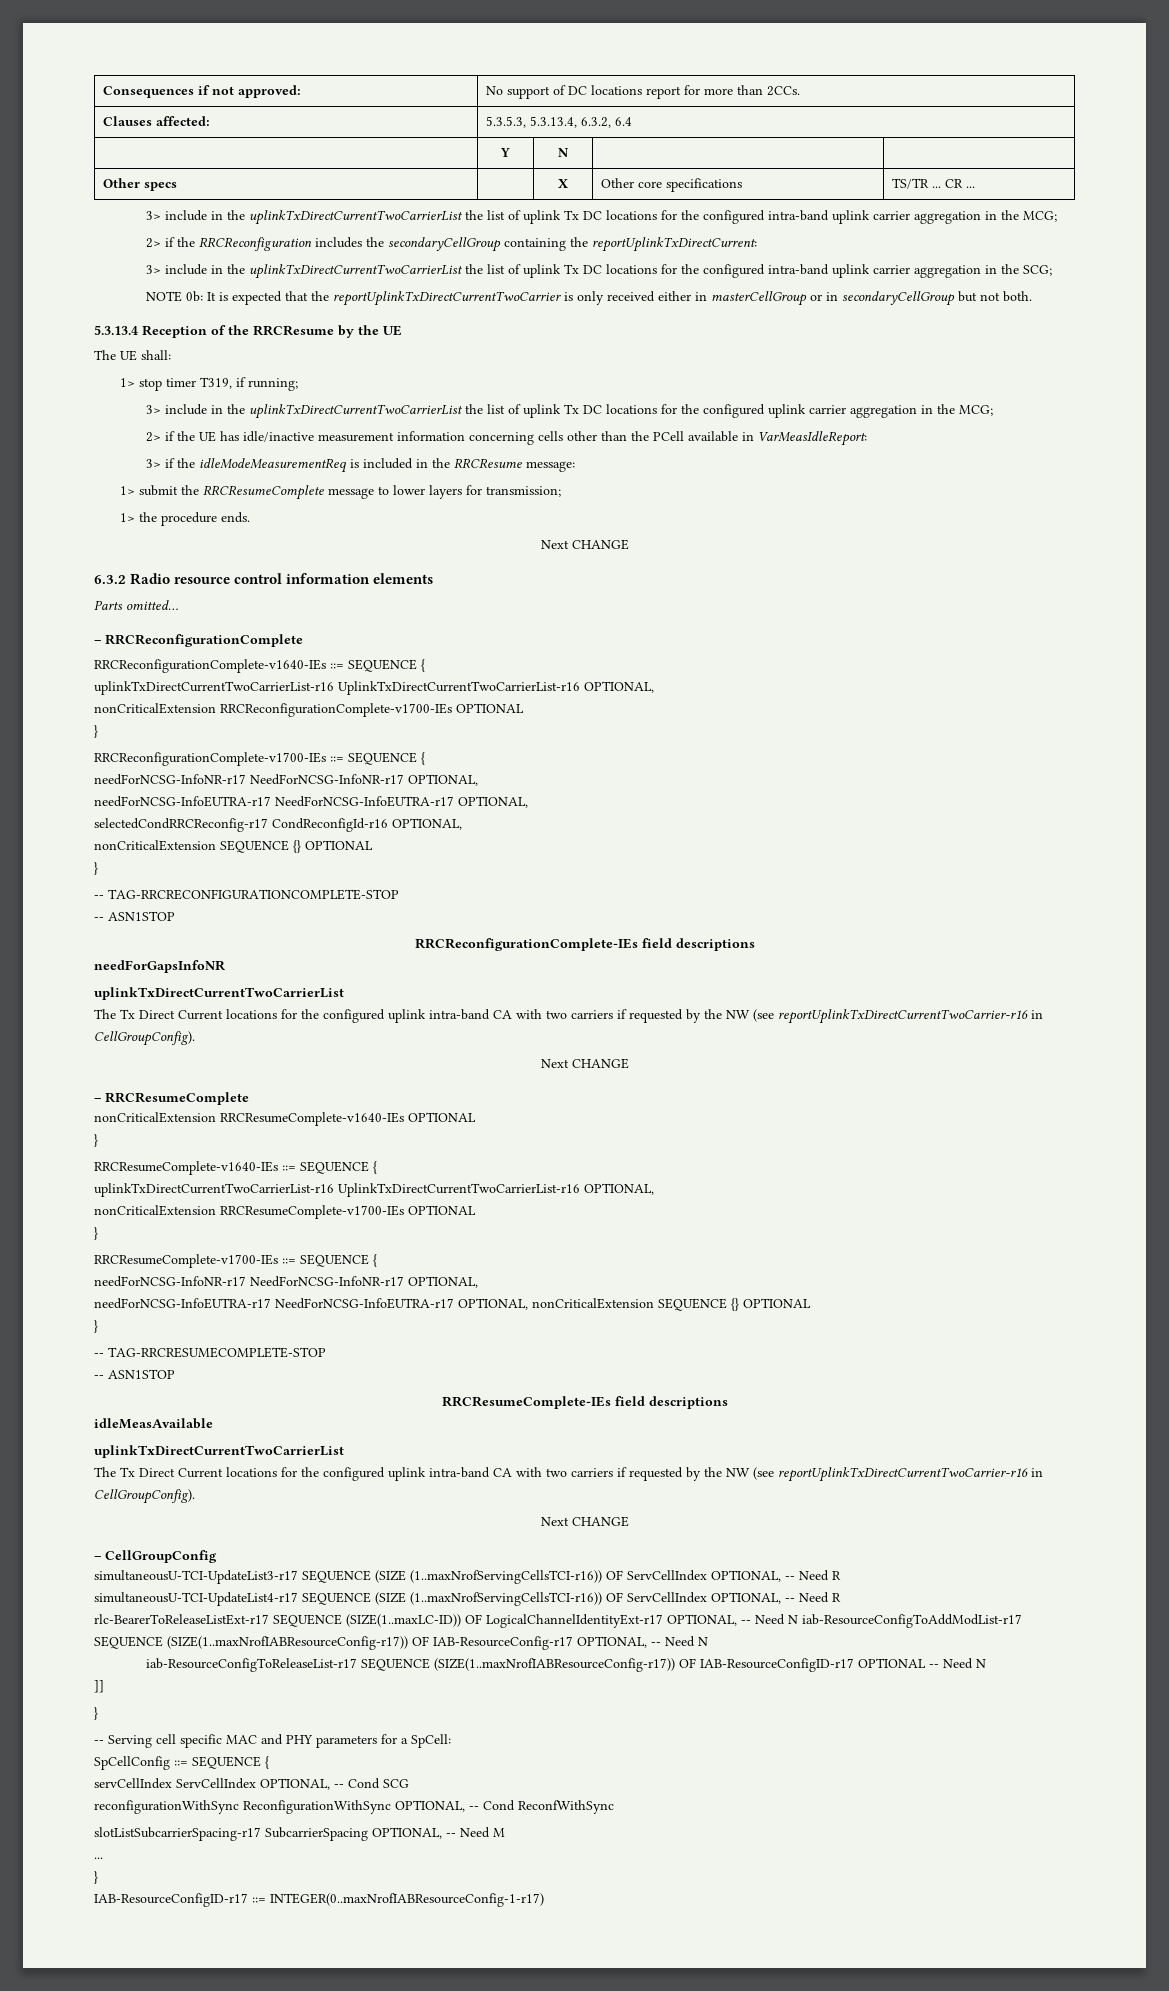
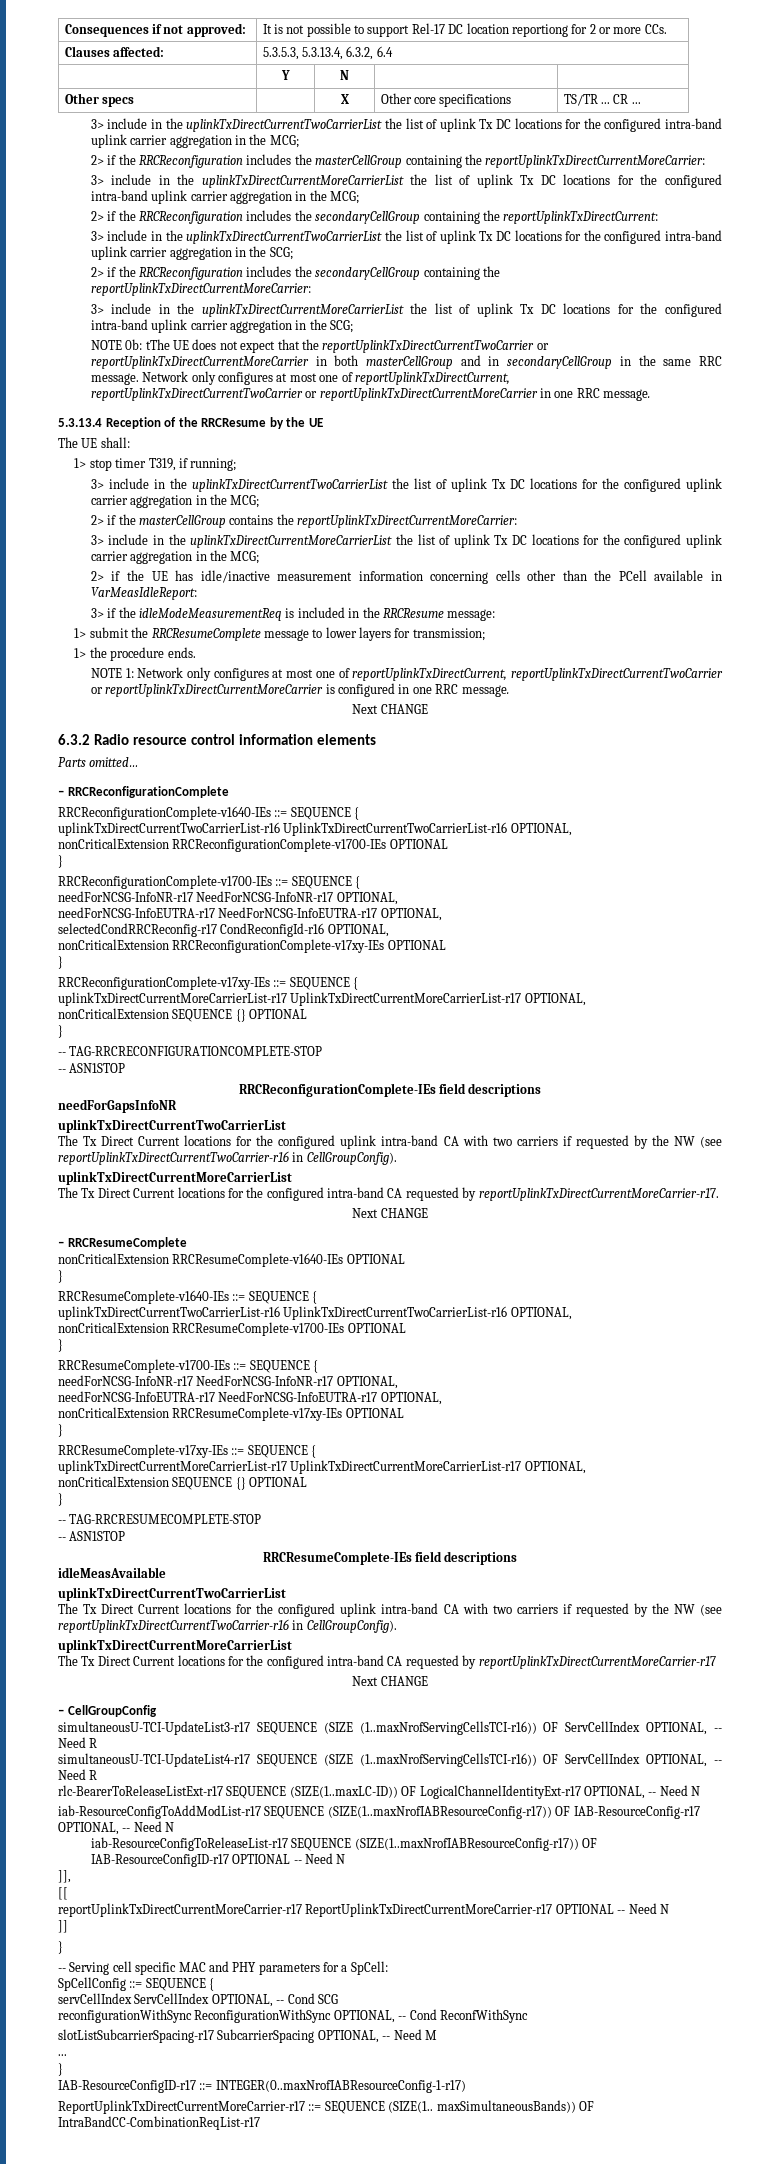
[485,85,800,99] No support of DC locations report for more than 2CCs. -> [262,23,667,37] It is not possible to support Rel-17 DC location reportiong for 2 or more CCs.
(1057, 216) none -> [90,154,706,168] [90,174,722,188] [90,190,360,204] // 2> if the RRCReconfiguration includes the masterCellGroup containing the reportUplinkTxDirectCurrentMoreCarrier: // 3> include in the uplinkTxDirectCurrentMoreCarrierList the list of uplink Tx DC locations for the configured intra-band uplink carrier aggregation in the MCG;
[145,291,1032,306] NOTE 0b: It is expected that the reportUplinkTxDirectCurrentTwoCarrier is only received either in masterCellGroup or in secondaryCellGroup but not both. -> [90,266,500,280] [90,283,311,296] [90,303,722,317] [90,319,354,333] [90,339,549,353] [90,355,722,369] [90,371,510,385] [90,388,651,401] 2> if the RRCReconfiguration includes the secondaryCellGroup containing the reportUplinkTxDirectCurrentMoreCarrier: // 3> include in the uplinkTxDirectCurrentMoreCarrierList the list of uplink Tx DC locations for the configured intra-band uplink carrier aggregation in the SCG; // NOTE 0b: tThe UE does not expect that the reportUplinkTxDirectCurrentTwoCarrier or reportUplinkTxDirectCurrentMoreCarrier in both masterCellGroup and in secondaryCellGroup in the same RRC message. Network only configures at most one of reportUplinkTxDirectCurrent, reportUplinkTxDirectCurrentTwoCarrier or reportUplinkTxDirectCurrentMoreCarrier in one RRC message.
(993, 410) none -> [90,514,518,528] [90,534,722,548] [90,550,260,564] // 2> if the masterCellGroup contains the reportUplinkTxDirectCurrentMoreCarrier: // 3> include in the uplinkTxDirectCurrentMoreCarrierList the list of uplink Tx DC locations for the configured uplink carrier aggregation in the MCG;
(250, 517) none -> [90,667,723,681] [90,683,509,697] // NOTE 1: Network only configures at most one of reportUplinkTxDirectCurrent, reportUplinkTxDirectCurrentTwoCarrier or reportUplinkTxDirectCurrentMoreCarrier is configured in one RRC message.
(462, 824) none -> [58,939,446,953] [58,956,63,969] [58,976,359,990] [58,992,586,1006] // nonCriticalExtension RRCReconfigurationComplete-v17xy-IEs OPTIONAL // } // RRCReconfigurationComplete-v17xy-IEs ::= SEQUENCE { // uplinkTxDirectCurrentMoreCarrierList-r17 UplinkTxDirectCurrentMoreCarrierList-r17 OPTIONAL,
(195, 1038) none -> [58,1171,292,1185] [58,1187,719,1201] // uplinkTxDirectCurrentMoreCarrierList // The Tx Direct Current locations for the configured intra-band CA requested by reportUplinkTxDirectCurrentMoreCarrier-r17.
(528, 1304) none -> [58,1407,404,1421] [58,1424,63,1437] [58,1444,317,1458] [58,1460,586,1474] // nonCriticalExtension RRCResumeComplete-v17xy-IEs OPTIONAL // } // RRCResumeComplete-v17xy-IEs ::= SEQUENCE { // uplinkTxDirectCurrentMoreCarrierList-r17 UplinkTxDirectCurrentMoreCarrierList-r17 OPTIONAL, //
(195, 1496) none -> [58,1639,292,1653] [58,1655,716,1669] // uplinkTxDirectCurrentMoreCarrierList // The Tx Direct Current locations for the configured intra-band CA requested by reportUplinkTxDirectCurrentMoreCarrier-r17
(798, 1619) none -> (700, 1791) //
(986, 1663) none -> [58,1870,71,1883] [58,1887,68,1900] [58,1903,669,1917] // ]], // [[ // reportUplinkTxDirectCurrentMoreCarrier-r17 ReportUplinkTxDirectCurrentMoreCarrier-r17 OPTIONAL -- Need N
(544, 1900) none -> [58,2100,594,2114] [58,2116,260,2130] // ReportUplinkTxDirectCurrentMoreCarrier-r17 ::= SEQUENCE (SIZE(1.. maxSimultaneousBands)) OF IntraBandCC-CombinationReqList-r17

